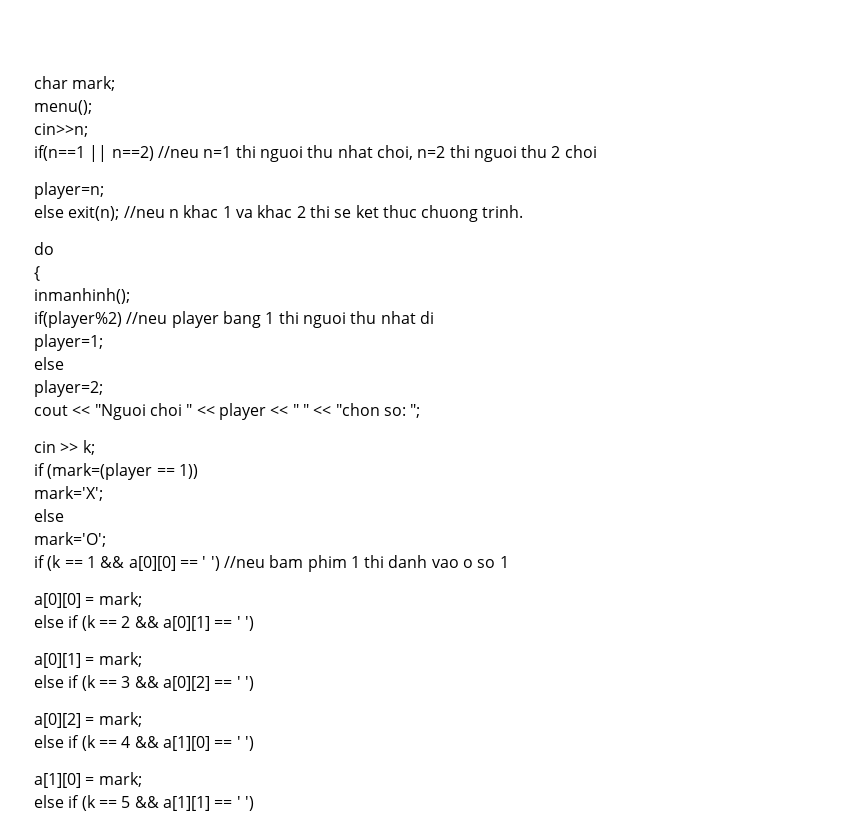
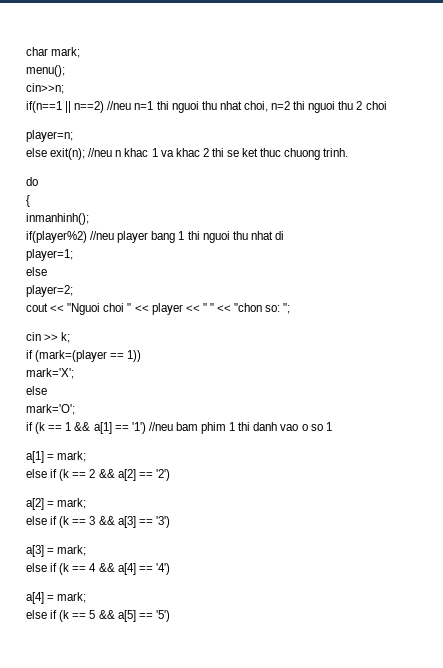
[128,556,220,571] a[0][0] == ' ') -> [93,422,146,434] a[1] == '1')
[34,593,81,608] a[0][0] -> [26,451,44,463] a[1]
[162,616,254,631] [34,653,81,668] a[0][1] == ' ') // a[0][1] -> [117,469,170,481] [26,498,44,510] a[2] == '2') // a[2]
[162,676,254,691] [34,713,81,728] a[0][2] == ' ') // a[0][2] -> [117,516,170,528] [26,545,44,557] a[3] == '3') // a[3]
[162,736,254,751] [34,773,81,788] a[1][0] == ' ') // a[1][0] -> [117,563,170,575] [26,592,44,604] a[4] == '4') // a[4]
[162,796,254,811] a[1][1] == ' ') -> [117,610,170,622] a[5] == '5')

